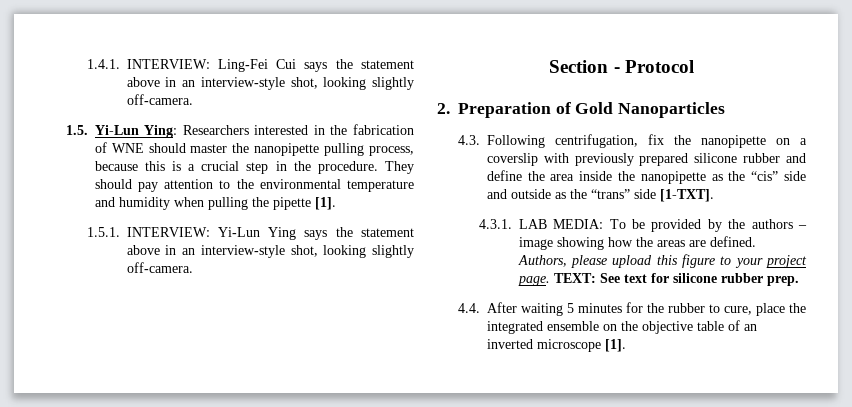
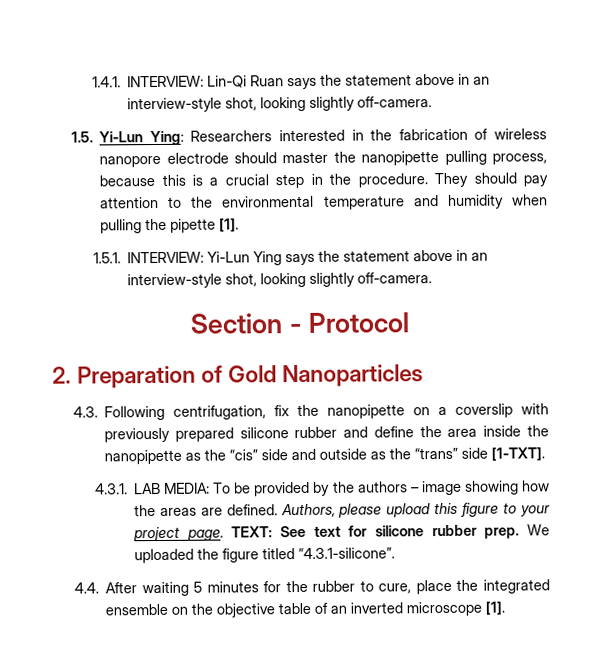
[217,59,297,72] Ling-Fei Cui -> [206,75,284,88] Lin-Qi Ruan
[111,143,144,153] WNE -> [493,128,547,140] [99,152,229,168] wireless nanopore electrode
(799, 281) none -> [527,524,551,536] [133,547,395,564] We uploaded the figure titled “4.3.1-silicone”.

